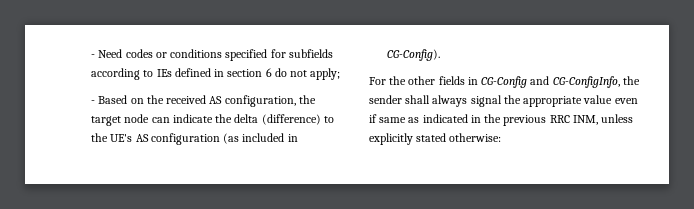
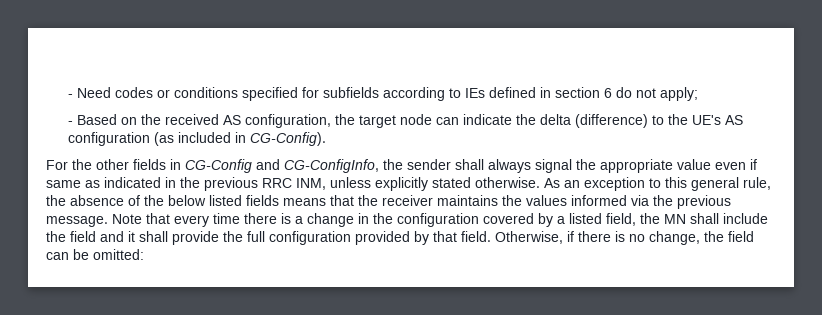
[449,133,502,142] otherwise: -> [475,177,771,191] [46,195,731,209] [46,213,768,227] [46,231,754,245] [46,249,144,260] otherwise. As an exception to this general rule, the absence of the below listed fields means that the receiver maintains the values informed via the previous message. Note that every time there is a change in the configuration covered by a listed field, the MN shall include the field and it shall provide the full configuration provided by that field. Otherwise, if there is no change, the field can be omitted:

